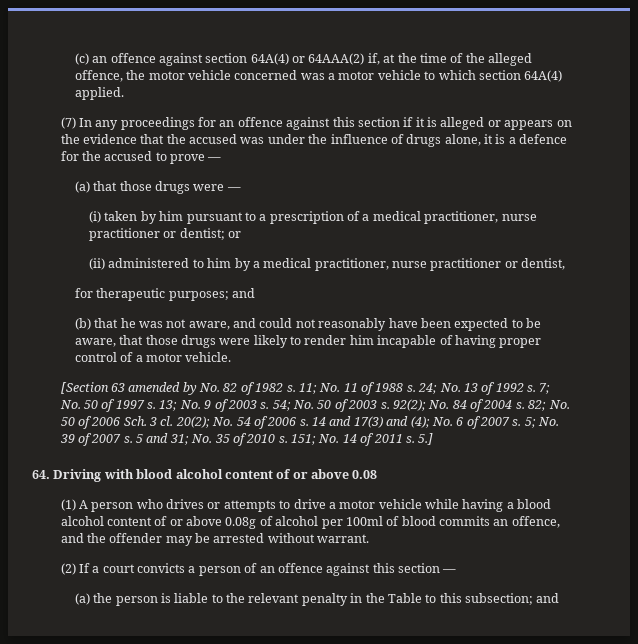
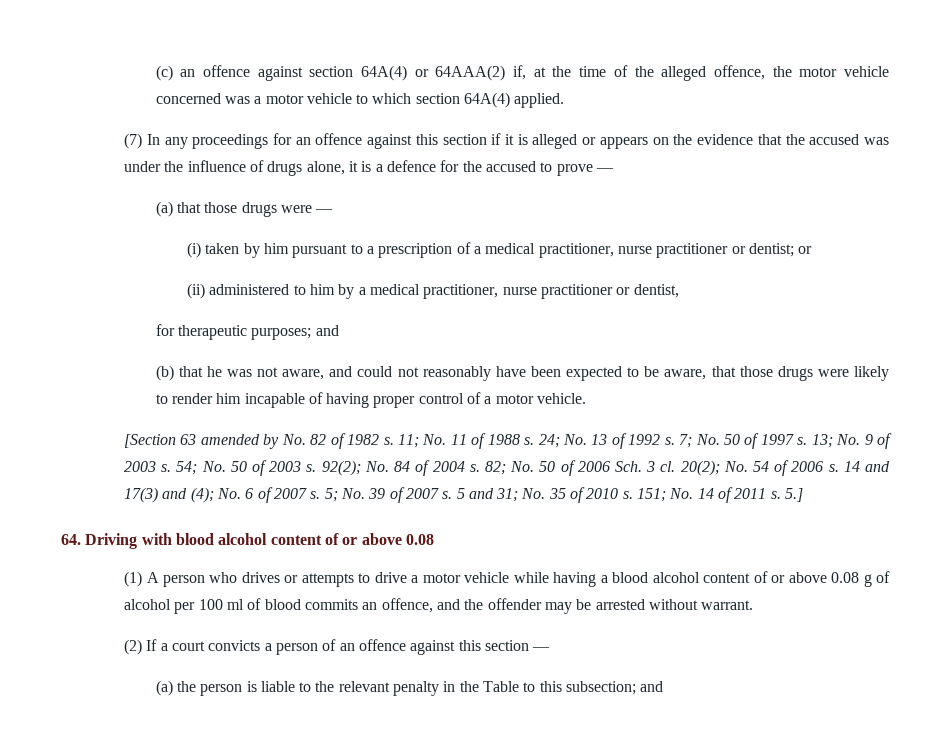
[225,517,257,529] 0.08g -> [831,572,872,587] 0.08 g
[345,516,383,526] 100ml -> [198,599,245,610] 100 ml

